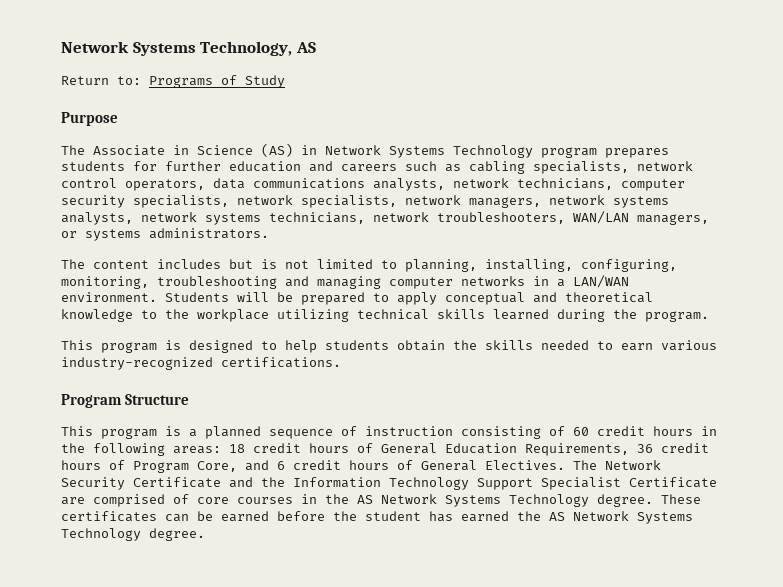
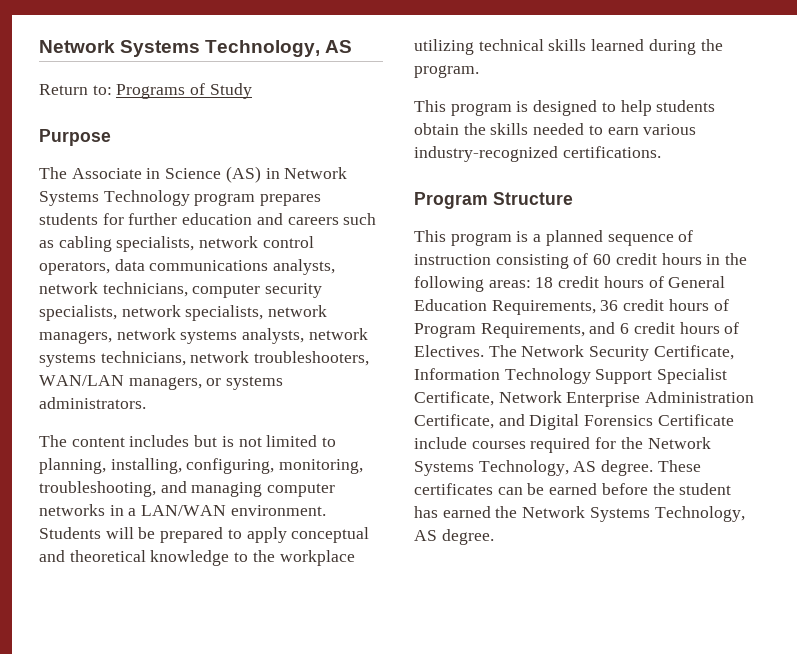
[157,276,277,289] troubleshooting -> [39,481,156,497] troubleshooting,
[197,461,237,472] Core, -> [480,323,585,338] Requirements,
[421,460,477,471] General -> (740, 328) none
[133,477,285,488] Certificate and the -> [653,345,734,360] Certificate,
[629,477,717,488] [61,494,589,507] Certificate are comprised of core courses in the AS Network Systems Technology -> [414,391,755,407] [414,414,734,430] [414,437,711,453] [414,460,597,476] Certificate, Network Enterprise Administration Certificate, and Digital Forensics Certificate include courses required for the Network Systems Technology, AS
[549,511,693,524] [61,528,141,541] AS Network Systems Technology -> [522,506,745,522] [414,530,437,541] Network Systems Technology, AS

